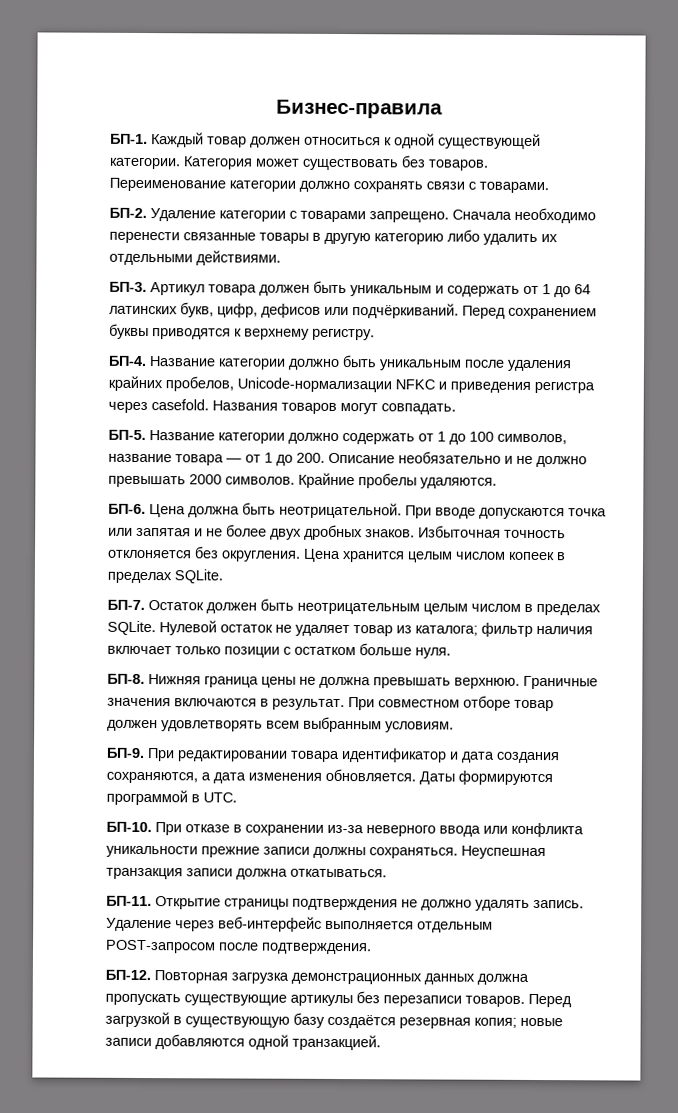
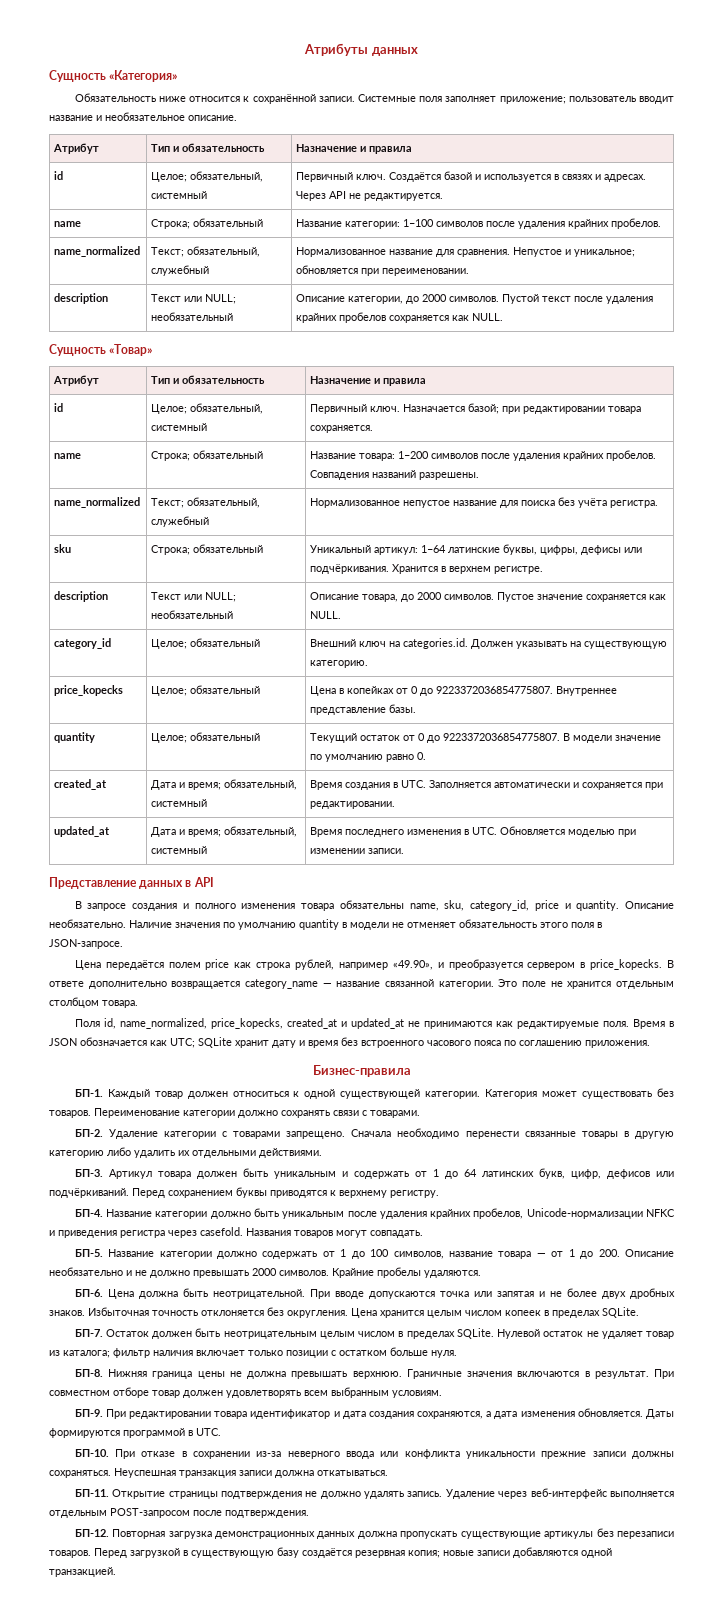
(276, 109) none -> [304,43,418,56] [49,70,178,82] [74,93,674,104] [49,112,237,121] [53,143,100,154] [151,143,266,152] [296,144,413,154] [54,171,64,180] [151,171,264,182] [151,191,208,199] [296,171,647,182] [296,191,444,201] [54,221,82,227] [151,218,264,229] [296,218,662,229] [54,246,141,257] [151,246,261,257] [151,265,210,276] [296,247,636,257] [296,265,470,276] [54,293,109,304] [151,294,237,304] [151,312,234,321] [296,294,654,304] [296,312,504,323] [49,344,153,356] [53,375,100,386] [151,375,266,384] [310,376,427,386] [54,403,64,412] [151,403,264,414] [151,423,208,431] [310,403,642,414] [310,425,374,433] [54,453,82,459] [151,450,264,461] [310,450,657,461] [310,470,480,480] [54,497,141,508] [151,497,261,508] [151,516,210,527] [310,497,659,508] [54,544,72,553] [151,544,264,555] [310,544,643,555] [310,564,544,574] [54,591,109,602] [151,592,237,602] [151,610,234,619] [310,592,667,602] [310,611,342,619] [54,638,112,649] [151,638,261,649] [310,638,668,649] [310,660,369,668] [54,685,124,696] [151,685,261,696] [310,686,618,696] [310,704,417,715] [54,732,96,743] [151,732,261,743] [310,733,662,743] [310,752,427,762] [54,779,108,790] [151,779,298,790] [151,799,208,807] [310,780,664,790] [310,801,396,809] [54,826,111,837] [151,826,298,837] [151,846,208,854] [310,826,637,837] [310,848,405,854] [49,877,214,889] [74,900,674,911] [49,919,602,930] [49,939,123,949] [74,959,674,970] [49,979,674,989] [49,997,138,1008] [74,1018,674,1029] [49,1037,650,1048] Атрибуты данных // Сущность «Категория» // Обязательность ниже относится к сохранённой записи. Системные поля заполняет приложение; пользователь вводит название и необязательное описание. // Атрибут | Тип и обязательность | Назначение и правила // id | Целое; обязательный, системный | Первичный ключ. Создаётся базой и используется в связях и адресах. Через API не редактируется. // name | Строка; обязательный | Название категории: 1–100 символов после удаления крайних пробелов. // name_normalized | Текст; обязательный, служебный | Нормализованное название для сравнения. Непустое и уникальное; обновляется при переименовании. // description | Текст или NULL; необязательный | Описание категории, до 2000 символов. Пустой текст после удаления крайних пробелов сохраняется как NULL. // Сущность «Товар» // Атрибут | Тип и обязательность | Назначение и правила // id | Целое; обязательный, системный | Первичный ключ. Назначается базой; при редактировании товара сохраняется. // name | Строка; обязательный | Название товара: 1–200 символов после удаления крайних пробелов. Совпадения названий разрешены. // name_normalized | Текст; обязательный, служебный | Нормализованное непустое название для поиска без учёта регистра. // sku | Строка; обязательный | Уникальный артикул: 1–64 латинские буквы, цифры, дефисы или подчёркивания. Хранится в верхнем регистре. // description | Текст или NULL; необязательный | Описание товара, до 2000 символов. Пустое значение сохраняется как NULL. // category_id | Целое; обязательный | Внешний ключ на categories.id. Должен указывать на существующую категорию. // price_kopecks | Целое; обязательный | Цена в копейках от 0 до 9223372036854775807. Внутреннее представление базы. // quantity | Целое; обязательный | Текущий остаток от 0 до 9223372036854775807. В модели значение по умолчанию равно 0. // created_at | Дата и время; обязательный, системный | Время создания в UTC. Заполняется автоматически и сохраняется при редактировании. // updated_at | Дата и время; обязательный, системный | Время последнего изменения в UTC. Обновляется моделью при изменении записи. // Представление данных в API // В запросе создания и полного изменения товара обязательны name, sku, category_id, price и quantity. Описание необязательно. Наличие значения по умолчанию quantity в модели не отменяет обязательность этого поля в JSON-запросе. // Цена передаётся полем price как строка рублей, например «49.90», и преобразуется сервером в price_kopecks. В ответе дополнительно возвращается category_name — название связанной категории. Это поле не хранится отдельным столбцом товара. // Поля id, name_normalized, price_kopecks, created_at и updated_at не принимаются как редактируемые поля. Время в JSON обозначается как UTC; SQLite хранит дату и время без встроенного часового пояса по соглашению приложения. //

